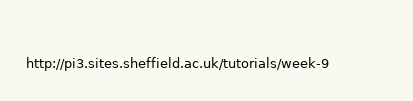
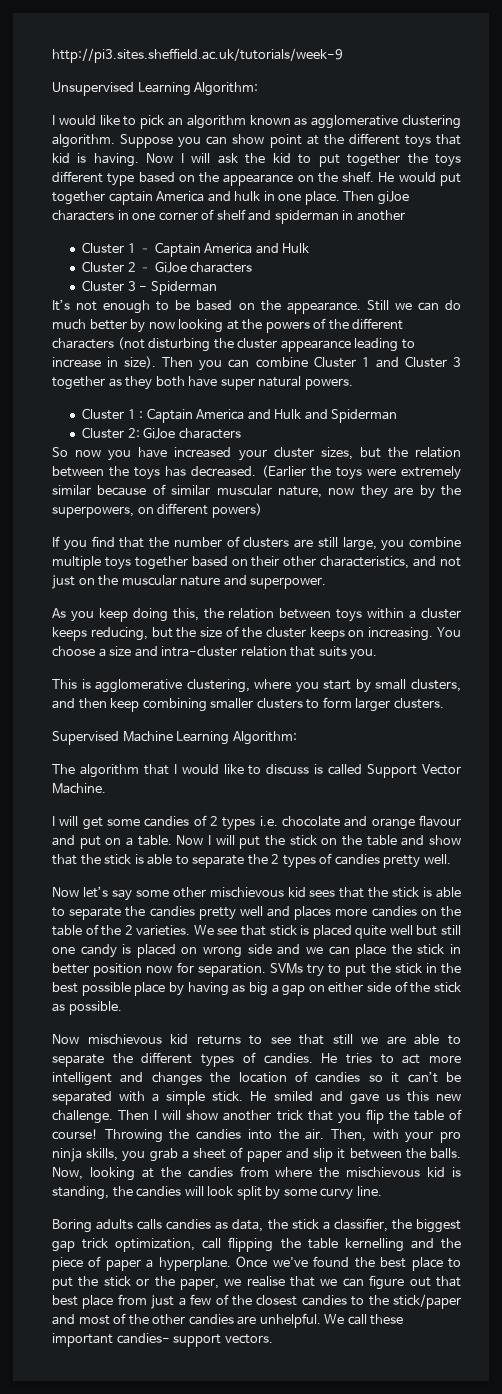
(329, 64) none -> [52,82,259,96] [52,115,462,129] [52,133,462,148] [52,153,461,167] [52,171,461,186] [52,191,409,205] [52,209,405,224] [82,242,310,257] [82,261,253,273] [82,280,217,295] [52,299,461,314] [52,318,404,333] [52,337,415,352] [52,356,461,371] [52,376,353,390] [82,408,398,423] [82,427,241,439] [52,447,462,461] [52,465,461,480] [52,484,461,499] [52,503,262,518] [52,536,461,551] [52,556,461,570] [52,575,327,589] [52,608,462,622] [52,626,461,641] [52,646,378,660] [52,679,461,693] [52,697,444,712] [52,731,297,745] [52,764,462,778] [52,783,106,794] [52,815,461,830] [52,835,462,849] [52,853,451,868] [52,886,462,901] [52,906,462,920] [52,924,461,939] [52,944,462,958] [52,962,462,977] [52,981,462,996] [52,1001,122,1015] [52,1034,462,1045] [52,1052,461,1067] [52,1071,461,1086] [52,1091,461,1105] [52,1109,462,1124] [52,1129,461,1143] [52,1147,461,1162] [52,1166,461,1181] [52,1186,382,1200] [52,1218,461,1233] [52,1237,461,1252] [52,1256,461,1271] [52,1275,461,1290] [52,1294,462,1309] [52,1313,404,1328] [52,1333,273,1347] // Unsupervised Learning Algorithm: // I would like to pick an algorithm known as agglomerative clustering algorithm. Suppose you can show point at the different toys that kid is having. Now I will ask the kid to put together the toys different type based on the appearance on the shelf. He would put together captain America and hulk in one place. Then giJoe characters in one corner of shelf and spiderman in another // Cluster 1 – Captain America and Hulk // Cluster 2 – GiJoe characters // Cluster 3 - Spiderman // It’s not enough to be based on the appearance. Still we can do much better by now looking at the powers of the different characters (not disturbing the cluster appearance leading to increase in size). Then you can combine Cluster 1 and Cluster 3 together as they both have super natural powers. // Cluster 1 : Captain America and Hulk and Spiderman // Cluster 2: GiJoe characters // So now you have increased your cluster sizes, but the relation between the toys has decreased. (Earlier the toys were extremely similar because of similar muscular nature, now they are by the superpowers, on different powers) // If you find that the number of clusters are still large, you combine multiple toys together based on their other characteristics, and not just on the muscular nature and superpower. // As you keep doing this, the relation between toys within a cluster keeps reducing, but the size of the cluster keeps on increasing. You choose a size and intra-cluster relation that suits you. // This is agglomerative clustering, where you start by small clusters, and then keep combining smaller clusters to form larger clusters. // Supervised Machine Learning Algorithm: // The algorithm that I would like to discuss is called Support Vector Machine. // I will get some candies of 2 types i.e. chocolate and orange flavour and put on a table. Now I will put the stick on the table and show that the stick is able to separate the 2 types of candies pretty well. // Now let’s say some other mischievous kid sees that the stick is able to separate the candies pretty well and places more candies on the table of the 2 varieties. We see that stick is placed quite well but still one candy is placed on wrong side and we can place the stick in better position now for separation. SVMs try to put the stick in the best possible place by having as big a gap on either side of the stick as possible. // Now mischievous kid returns to see that still we are able to separate the different types of candies. He tries to act more intelligent and changes the location of candies so it can’t be separated with a simple stick. He smiled and gave us this new challenge. Then I will show another trick that you flip the table of course! Throwing the candies into the air. Then, with your pro ninja skills, you grab a sheet of paper and slip it between the balls. Now, looking at the candies from where the mischievous kid is standing, the candies will look split by some curvy line. // Boring adults calls candies as data, the stick a classifier, the biggest gap trick optimization, call flipping the table kernelling and the piece of paper a hyperplane. Once we've found the best place to put the stick or the paper, we realise that we can figure out that best place from just a few of the closest candies to the stick/paper and most of the other candies are unhelpful. We call these important candies- support vectors.

